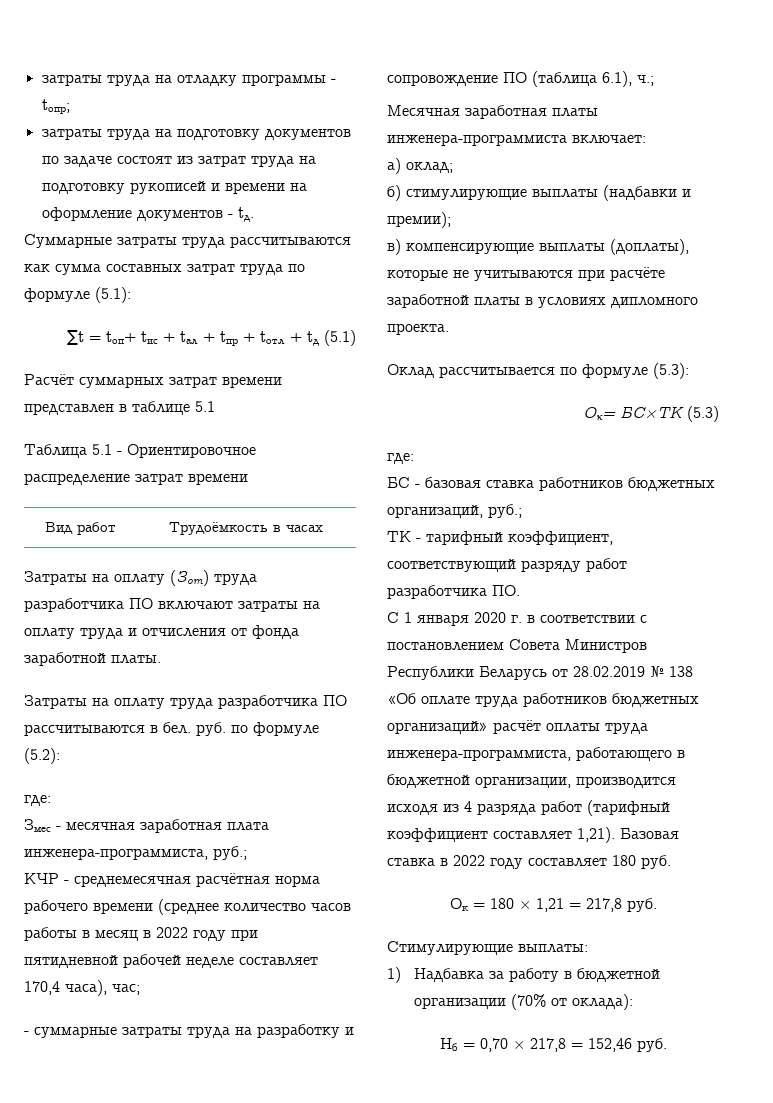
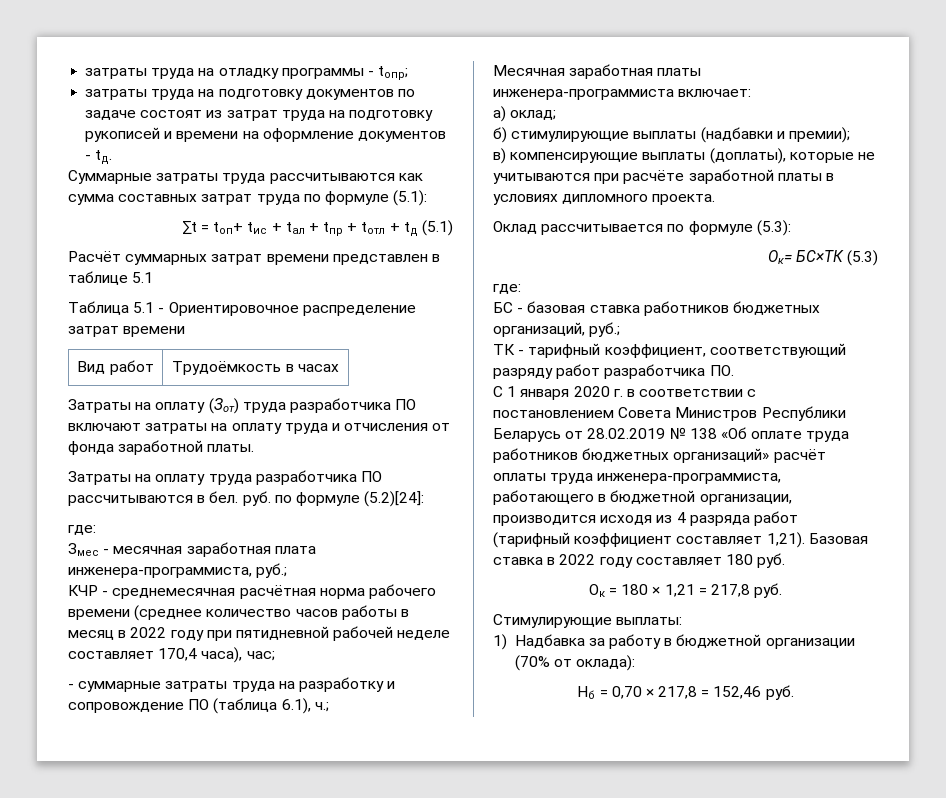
[24,748,60,764] (5.2): -> [364,491,425,507] (5.2)[24]:

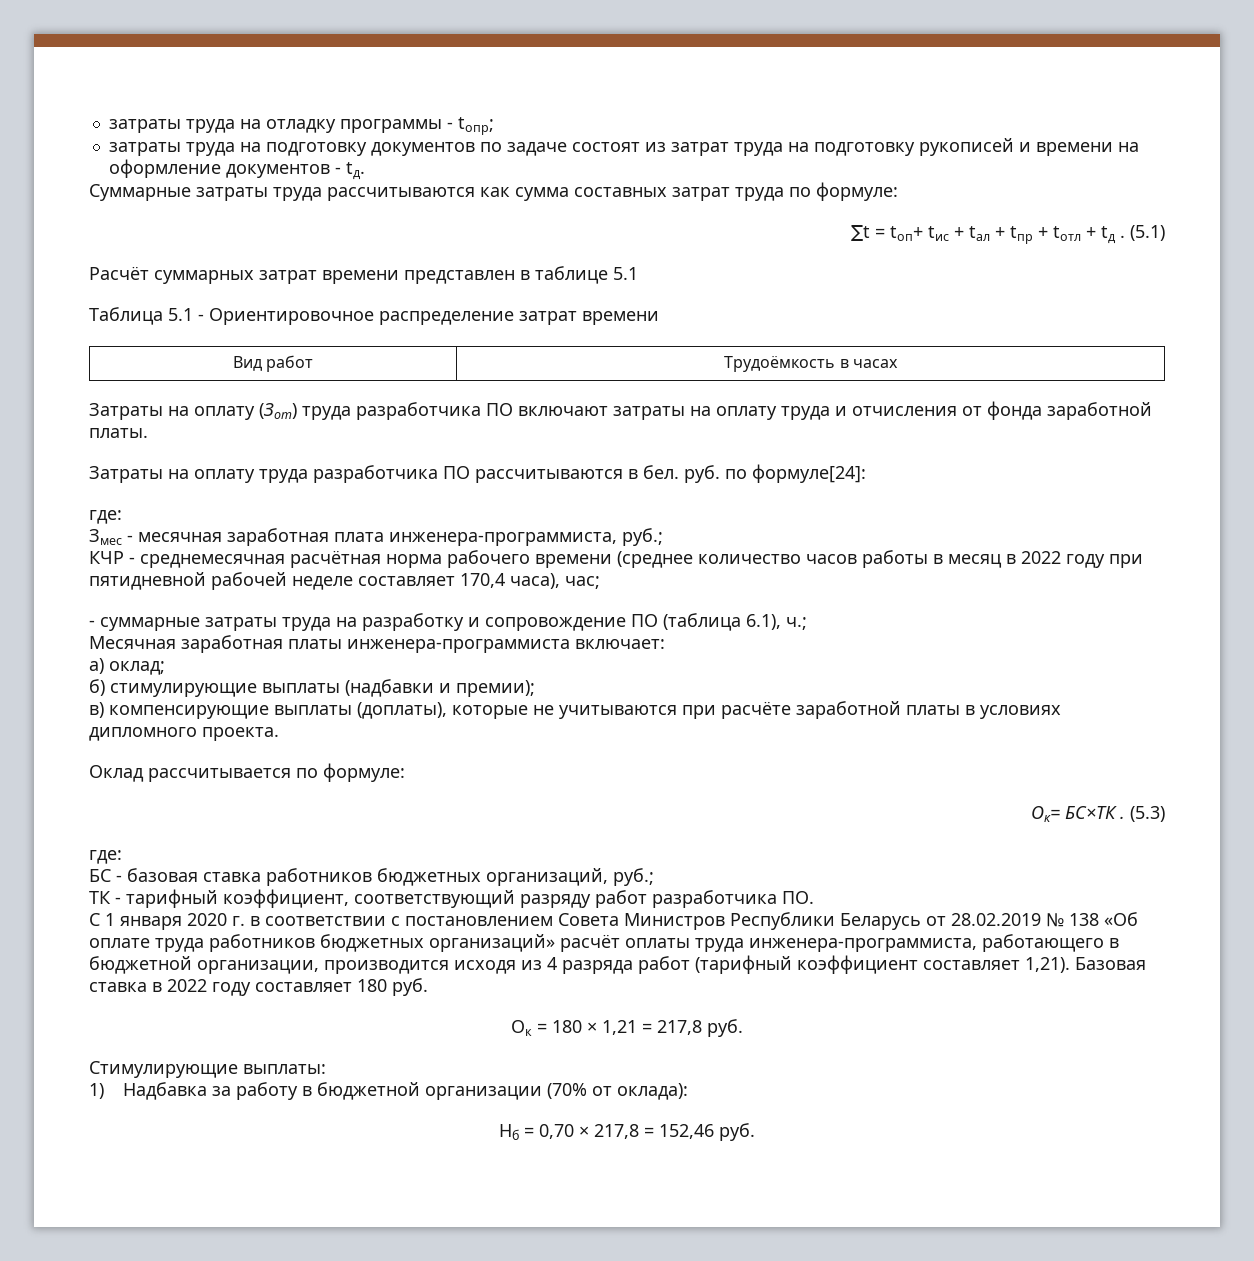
[324,190,428,206] формуле (5.1): -> [816,182,898,201] формуле:
(418, 229) none -> [1120,235,1125,238] .
[295,491,425,507] формуле (5.2)[24]: -> [752,464,866,483] формуле[24]:
[688,220,791,236] формуле (5.3): -> [323,763,405,782] формуле:
(844, 256) none -> [1120,816,1125,819] .

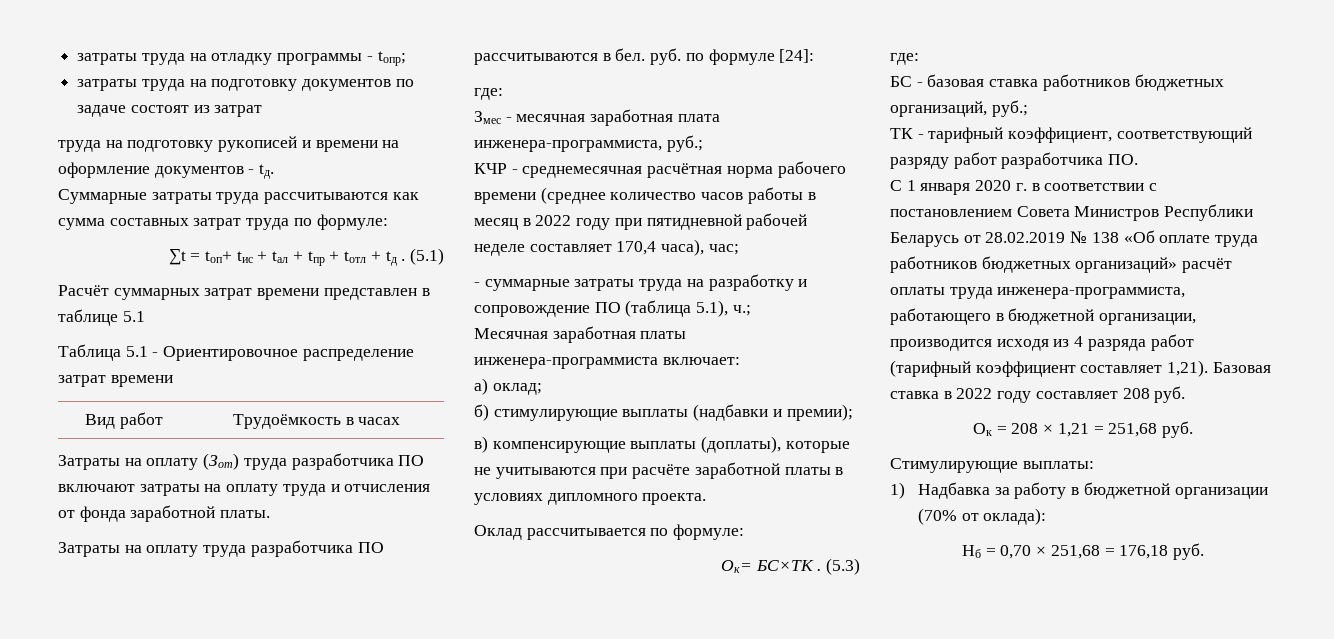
(729, 149) none -> (263, 111) //
[752,464,866,483] формуле[24]: -> [708,49,815,65] формуле [24]:
[746,614,781,630] 6.1), -> [696,300,729,317] 5.1),
[357,979,387,992] 180 -> [1122,388,1150,399] 208
[552,1020,582,1033] 180 -> [1011,423,1039,434] 208
[657,1020,702,1035] 217,8 -> [1108,423,1158,437] 251,68
[594,1124,714,1139] 217,8 = 152,46 -> [1050,545,1169,559] 251,68 = 176,18

